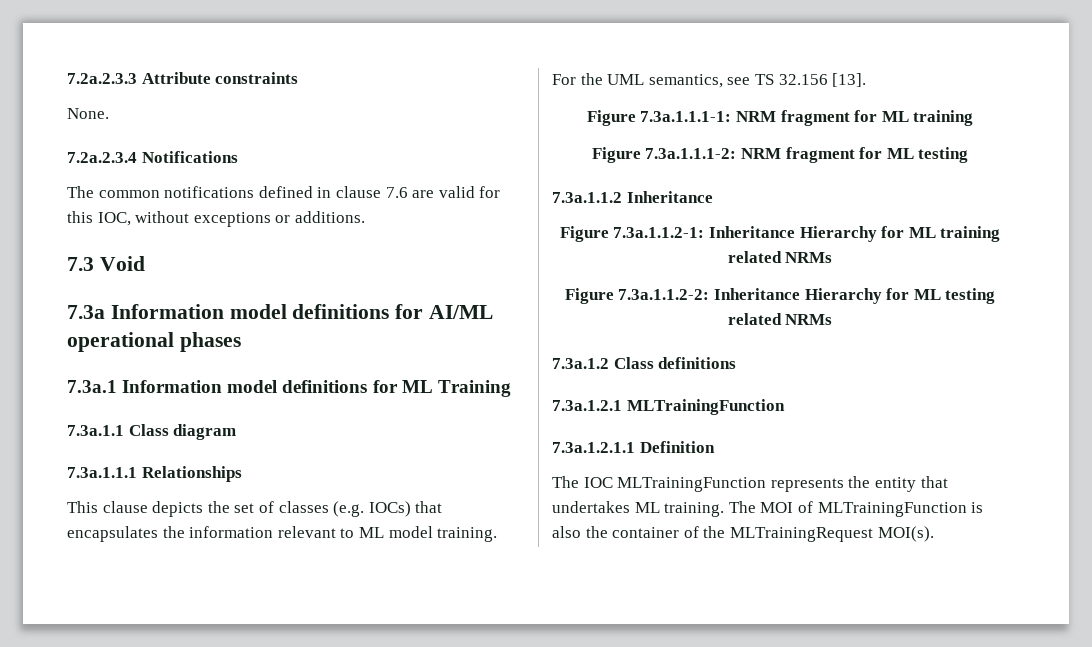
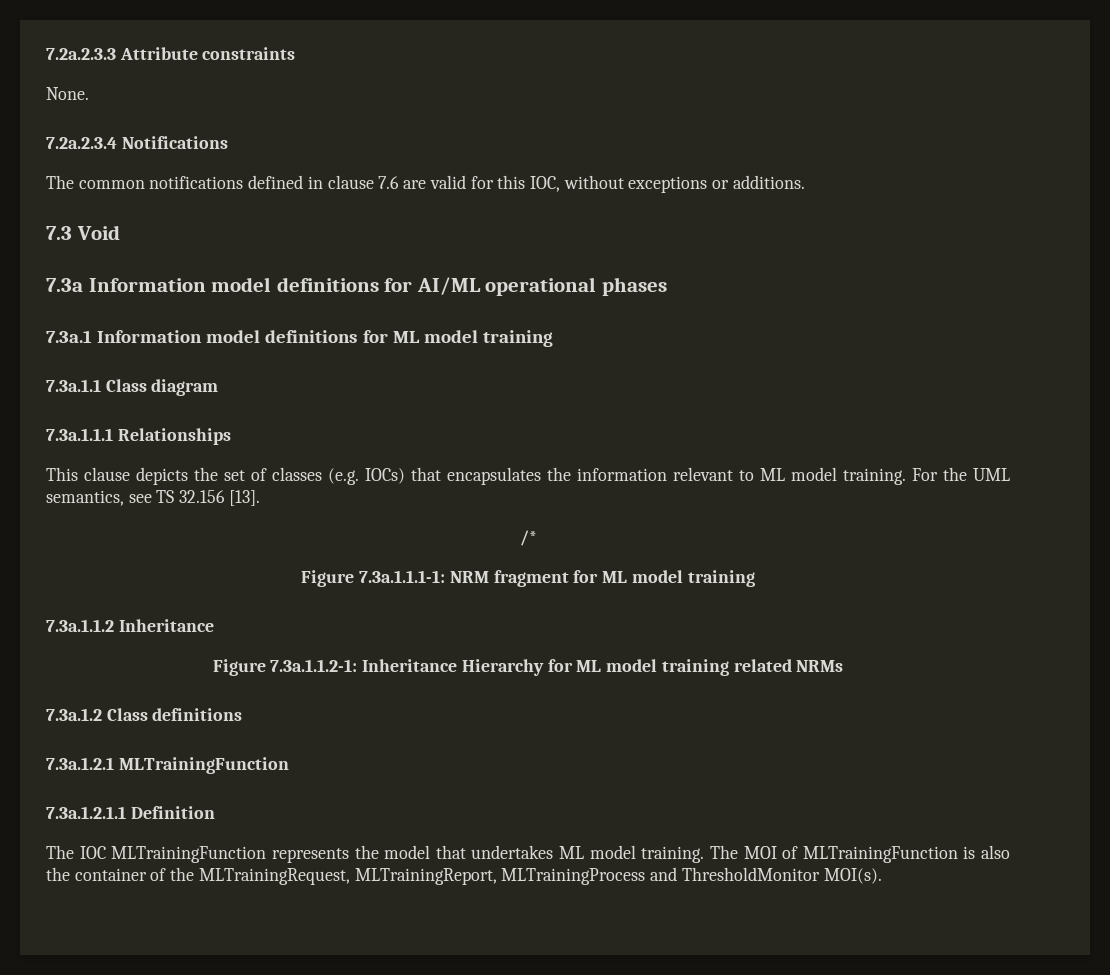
[437,380,511,397] Training -> [423,330,553,347] model training
(867, 80) none -> [519,530,537,546] // /*
[913,110,974,126] [591,147,969,163] training // Figure 7.3a.1.1.1-2: NRM fragment for ML testing -> [631,570,755,587] model training
(936, 232) none -> [606,659,658,672] model
[564,288,996,304] [727,313,833,325] // Figure 7.3a.1.1.2-2: Inheritance Hierarchy for ML testing related NRMs -> (844, 666) none
[874,477,916,492] entity -> [384,845,431,859] model
(660, 507) none -> [589,845,636,859] model
[729,527,873,542] MLTrainingRequest -> [198,867,820,885] MLTrainingRequest, MLTrainingReport, MLTrainingProcess and ThresholdMonitor

